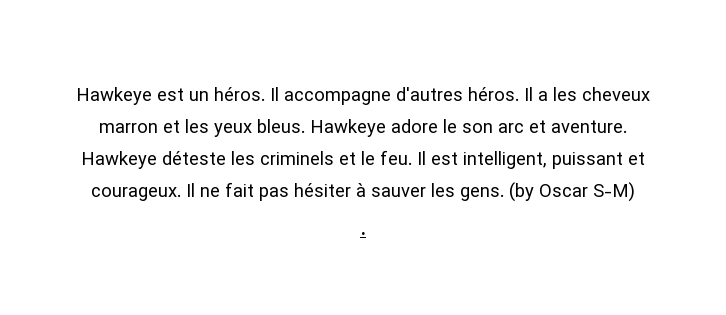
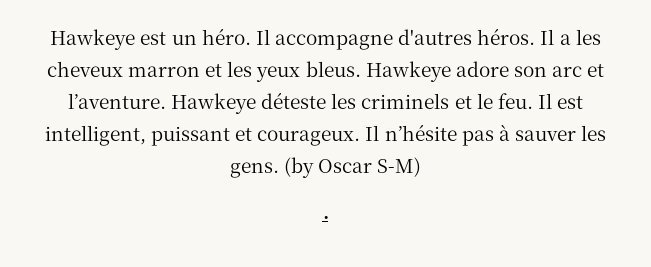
[214,87,265,101] héros. -> [201,28,251,45] héro.
[443,119,457,133] le -> (509, 69) none
[551,120,627,133] aventure. -> [67,93,166,109] l’aventure.
[200,182,351,201] ne fait pas hésiter -> [384,124,494,146] n’hésite pas

